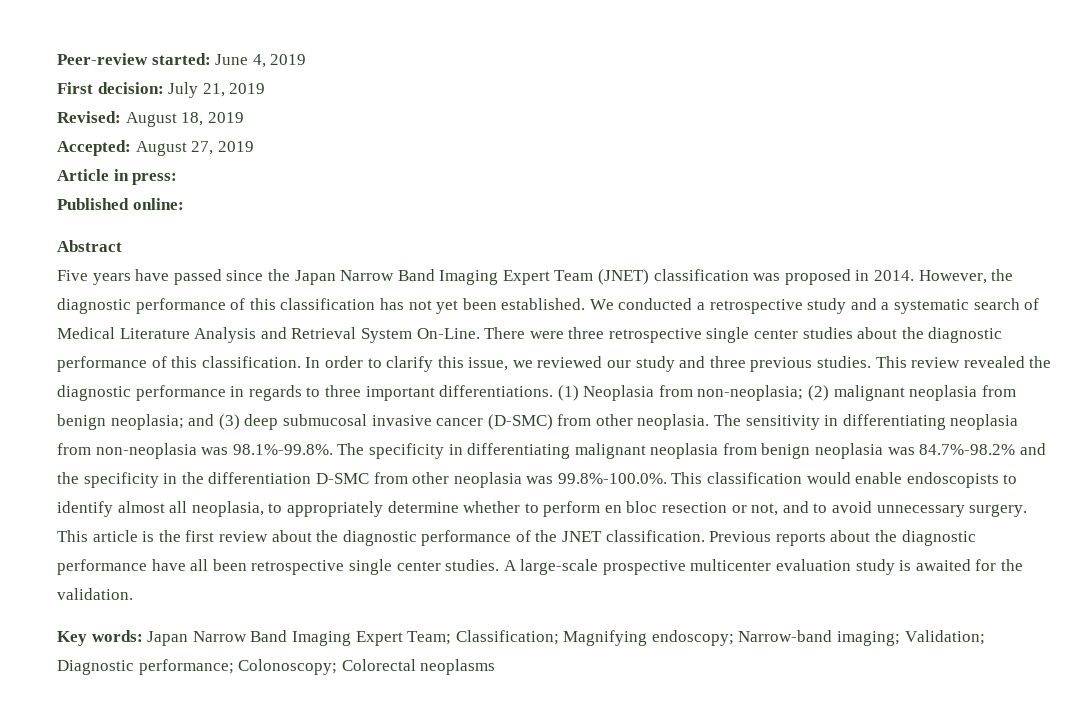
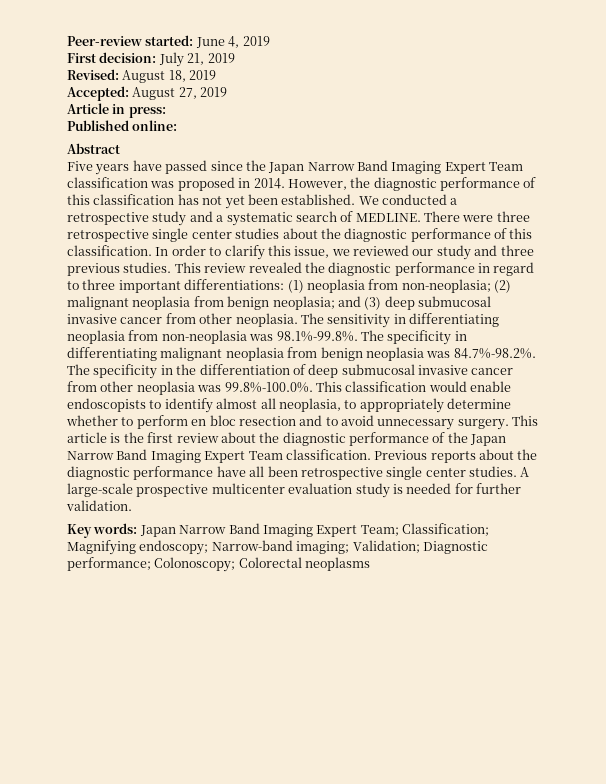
[598,269,650,285] (JNET) -> (524, 166) none
[57,327,480,343] Medical Literature Analysis and Retrieval System On-Line. -> [355,213,421,222] MEDLINE.
[248,385,302,401] regards -> [493,262,535,276] regard
[439,385,655,401] differentiations. (1) Neoplasia -> [184,279,365,293] differentiations: (1) neoplasia
[487,414,553,430] (D-SMC) -> (163, 320) none
[919,443,1046,455] [57,472,79,484] 84.7%-98.2% and the -> [453,348,536,359] [67,364,90,375] 84.7%-98.2%. The
[315,473,369,484] D-SMC -> [292,364,514,378] of deep submucosal invasive cancer
[731,503,779,516] or not, -> (296, 421) none
[562,531,603,542] JNET -> [470,434,507,446] [67,449,283,463] Japan Narrow Band Imaging Expert Team
[915,559,1024,571] awaited for the -> [406,483,521,494] needed for further

